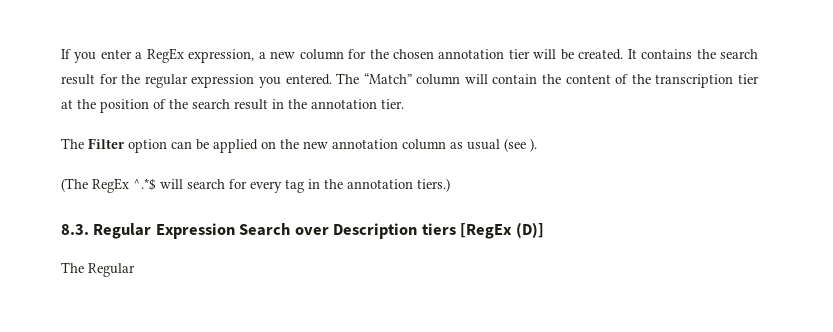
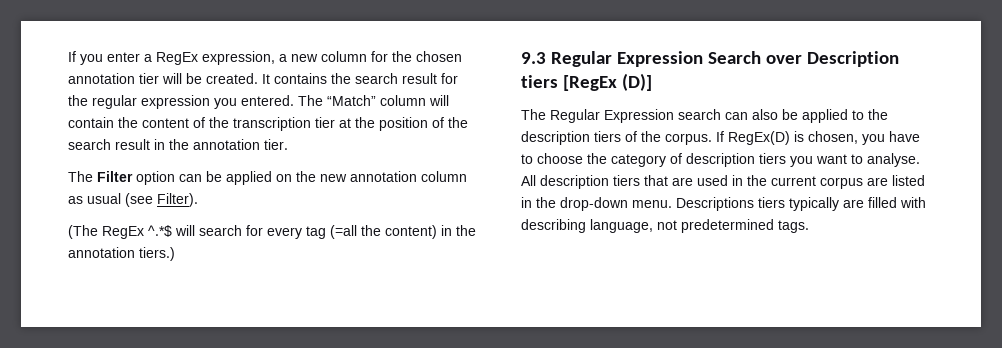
[530,138,537,152] ). -> [157,193,198,207] Filter).
(304, 186) none -> [330,225,437,239] (=all the content)
[61,224,89,235] 8.3. -> [521,52,546,64] 9.3
(135, 270) none -> [604,109,888,123] [521,131,920,145] [521,153,920,167] [521,175,925,189] [521,197,926,211] [521,219,809,233] Expression search can also be applied to the description tiers of the corpus. If RegEx(D) is chosen, you have to choose the category of description tiers you want to analyse. All description tiers that are used in the current corpus are listed in the drop-down menu. Descriptions tiers typically are filled with describing language, not predetermined tags.

